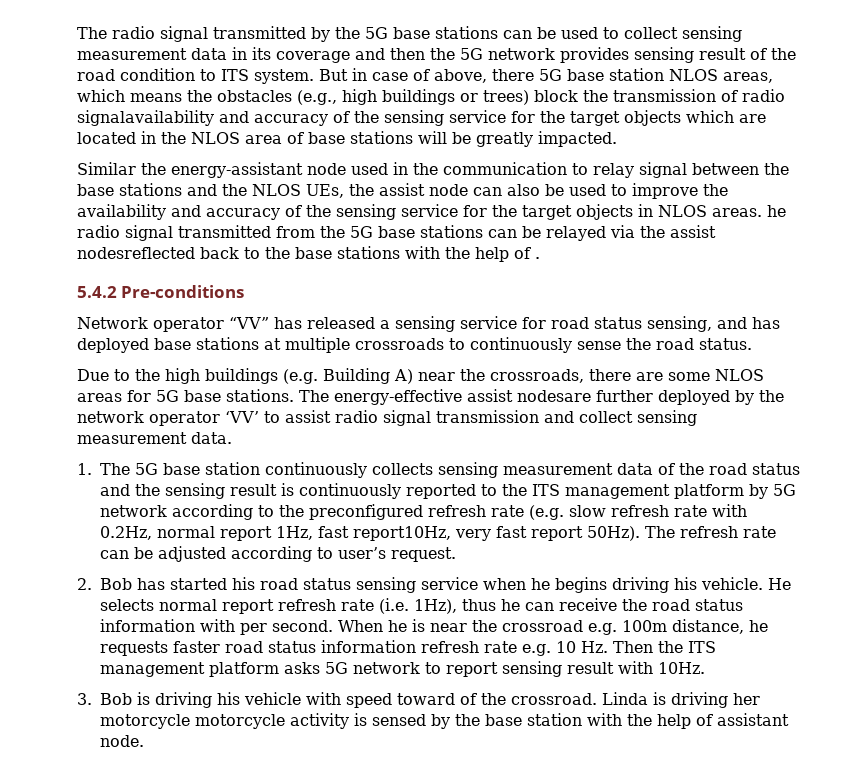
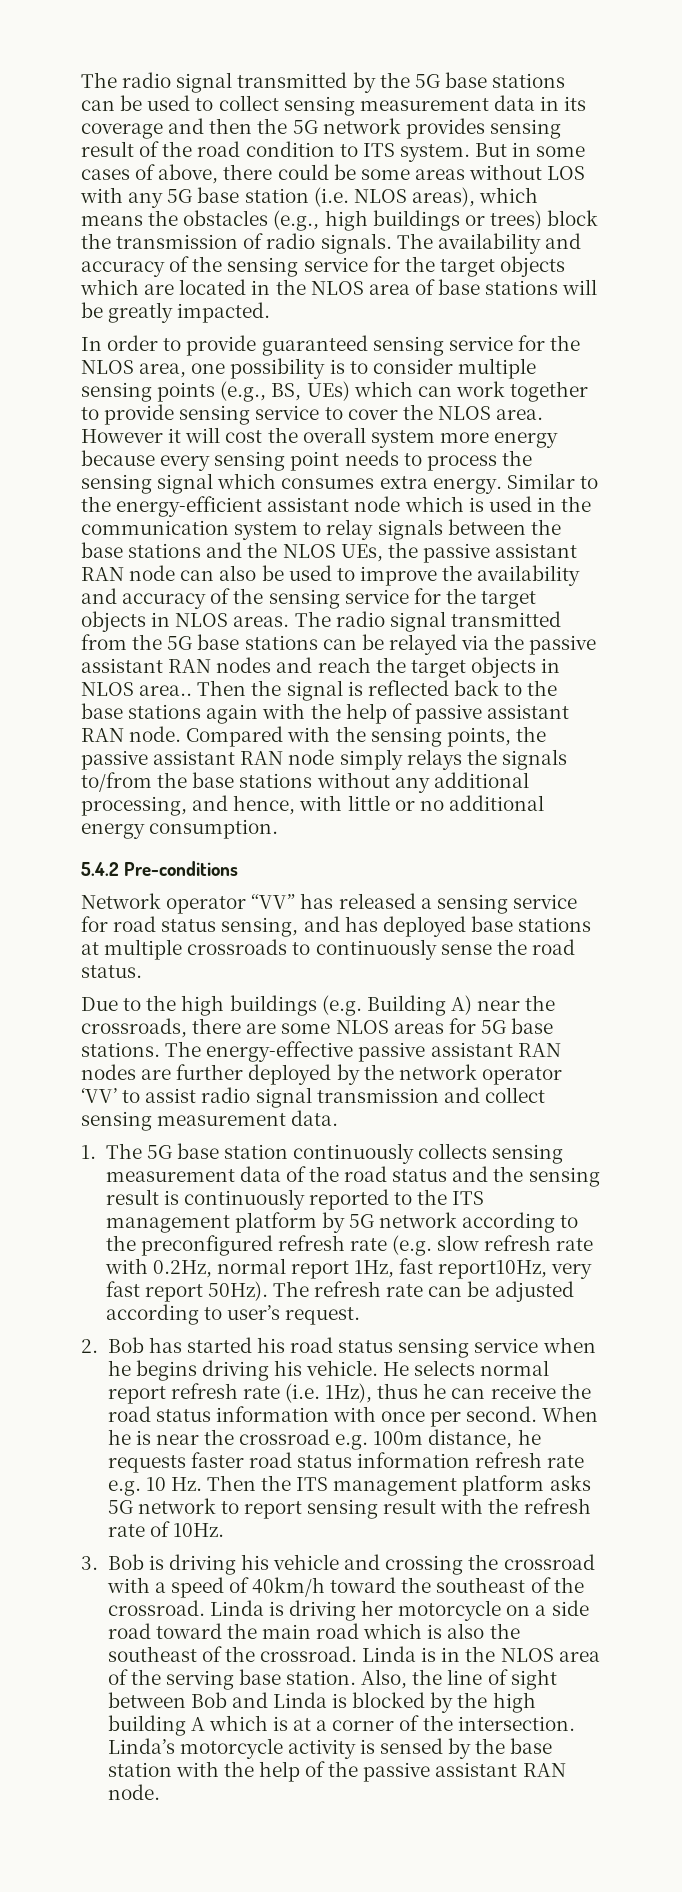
[372,72,408,81] case -> [536,146,586,157] [81,169,130,180] some cases
[539,68,773,83] 5G base station NLOS areas, -> [277,164,586,180] [80,187,475,208] could be some areas without LOS with any 5G base station (i.e. NLOS areas),
[77,110,214,126] signalavailability -> [320,233,541,254] signals. The availability
[77,162,346,178] Similar the energy-assistant node -> [81,335,581,356] [81,358,536,379] [81,381,589,402] [81,404,544,425] [81,427,559,448] [81,450,532,471] [81,473,598,494] [81,496,484,517] In order to provide guaranteed sensing service for the NLOS area, one possibility is to consider multiple sensing points (e.g., BS, UEs) which can work together to provide sensing service to cover the NLOS area. However it will cost the overall system more energy because every sensing point needs to process the sensing signal which consumes extra energy. Similar to the energy-efficient assistant node which is
(567, 168) none -> [234,522,299,540] system
[639,162,687,178] signal -> [377,519,443,540] signals
[379,183,425,196] assist -> [422,543,578,563] [81,567,124,581] passive assistant RAN
[767,205,786,217] he -> [294,611,331,627] The
[670,225,716,238] [77,247,195,259] assist nodesreflected -> [529,635,597,655] [81,657,561,678] [81,680,449,701] passive assistant RAN nodes and reach the target objects in NLOS area.. Then the signal is reflected
[405,246,540,262] with the help of . -> [206,703,570,724] [81,726,546,747] [81,749,567,770] [81,772,529,793] [81,795,544,816] [81,819,279,839] again with the help of passive assistant RAN node. Compared with the sensing points, the passive assistant RAN node simply relays the signals to/from the base stations without any additional processing, and hence, with little or no additional energy consumption.
[467,389,591,402] assist nodesare -> [358,1042,561,1062] [81,1064,172,1080] passive assistant RAN nodes are
(235, 625) none -> [381,1411,426,1422] once
(653, 667) none -> [488,1498,591,1514] [107,1521,170,1537] the refresh rate of
[306,692,455,708] with speed toward -> [344,1554,595,1575] [106,1577,526,1598] and crossing the crossroad with a speed of 40km/h toward the southeast
(190, 721) none -> [506,1600,589,1616] [107,1623,520,1639] [107,1646,600,1662] [107,1669,557,1690] [107,1692,536,1713] [107,1715,575,1736] [107,1738,175,1754] on a side road toward the main road which is also the southeast of the crossroad. Linda is in the NLOS area of the serving base station. Also, the line of sight between Bob and Linda is blocked by the high building A which is at a corner of the intersection. Linda’s
[717,713,789,726] assistant -> [328,1761,566,1782] the passive assistant RAN

